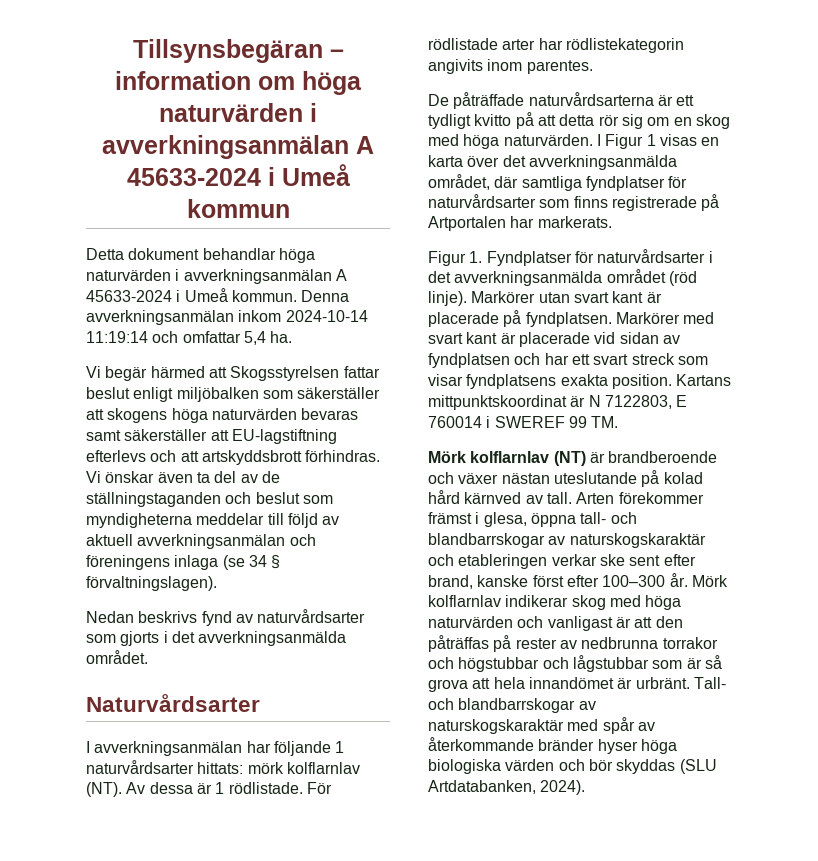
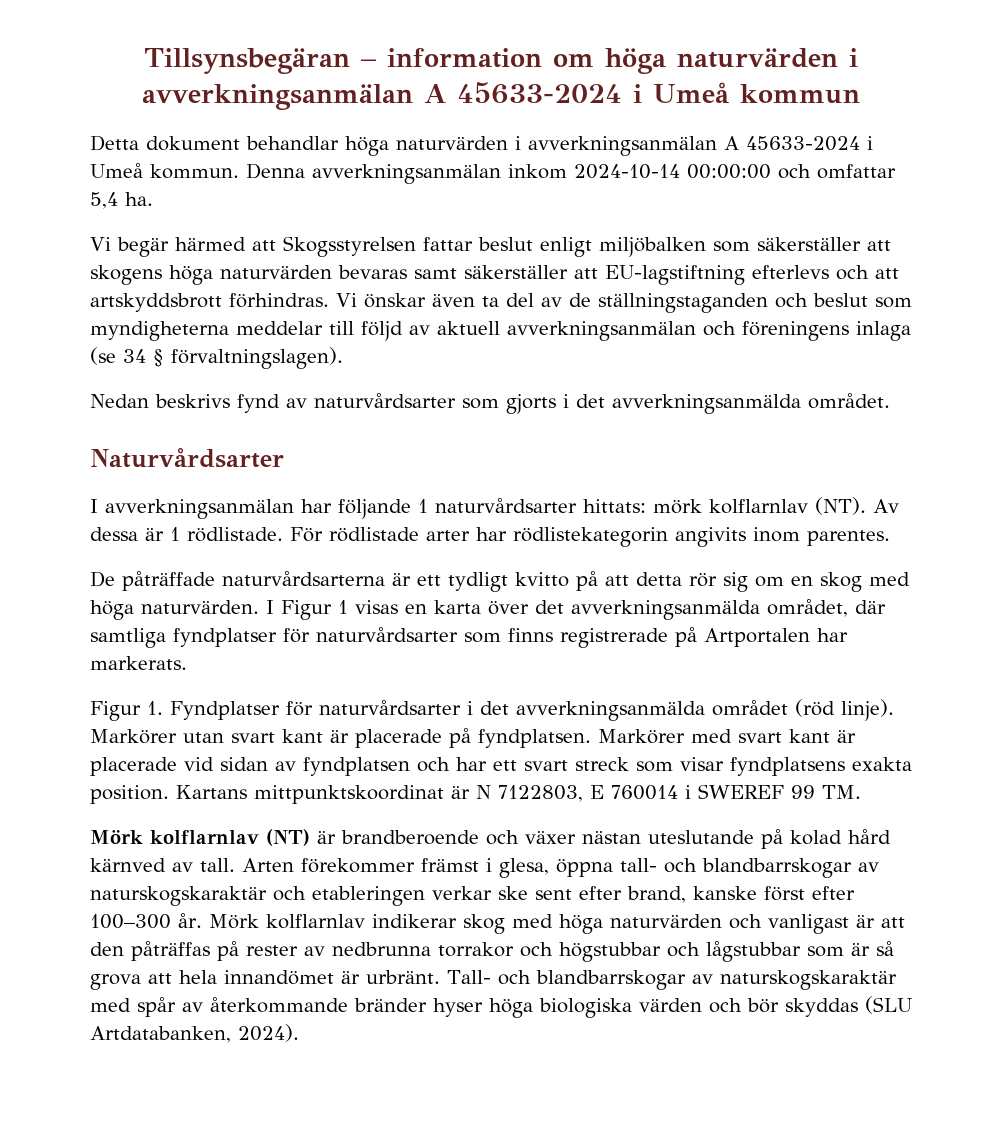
[86,331,148,343] 11:19:14 -> [687,164,771,179] 00:00:00

